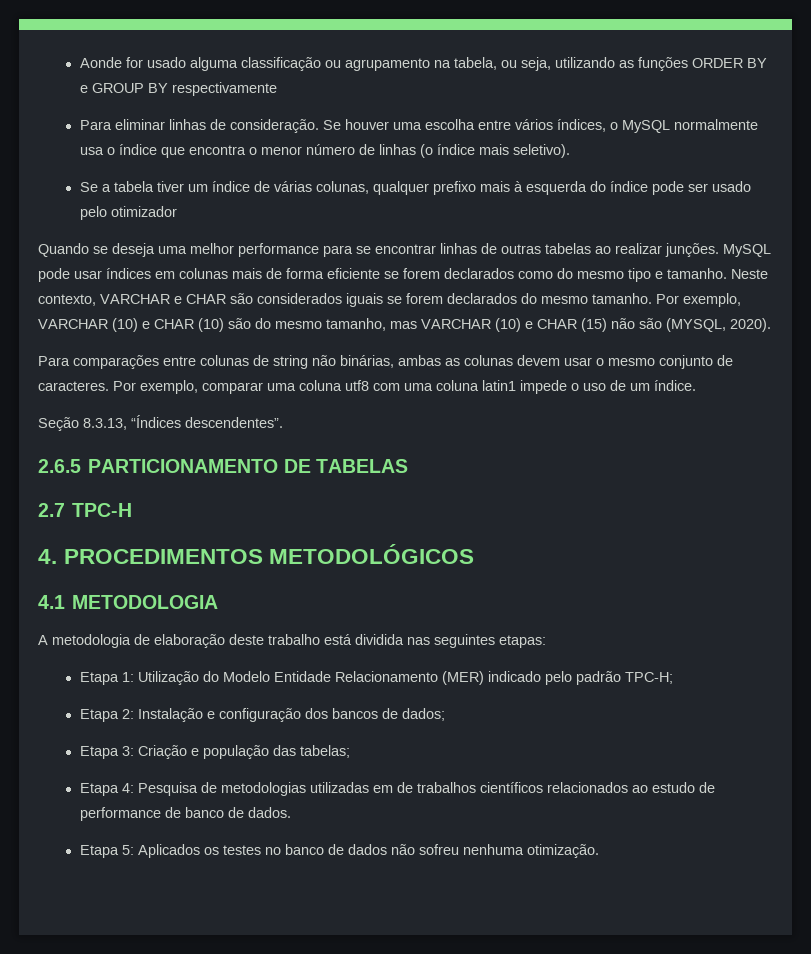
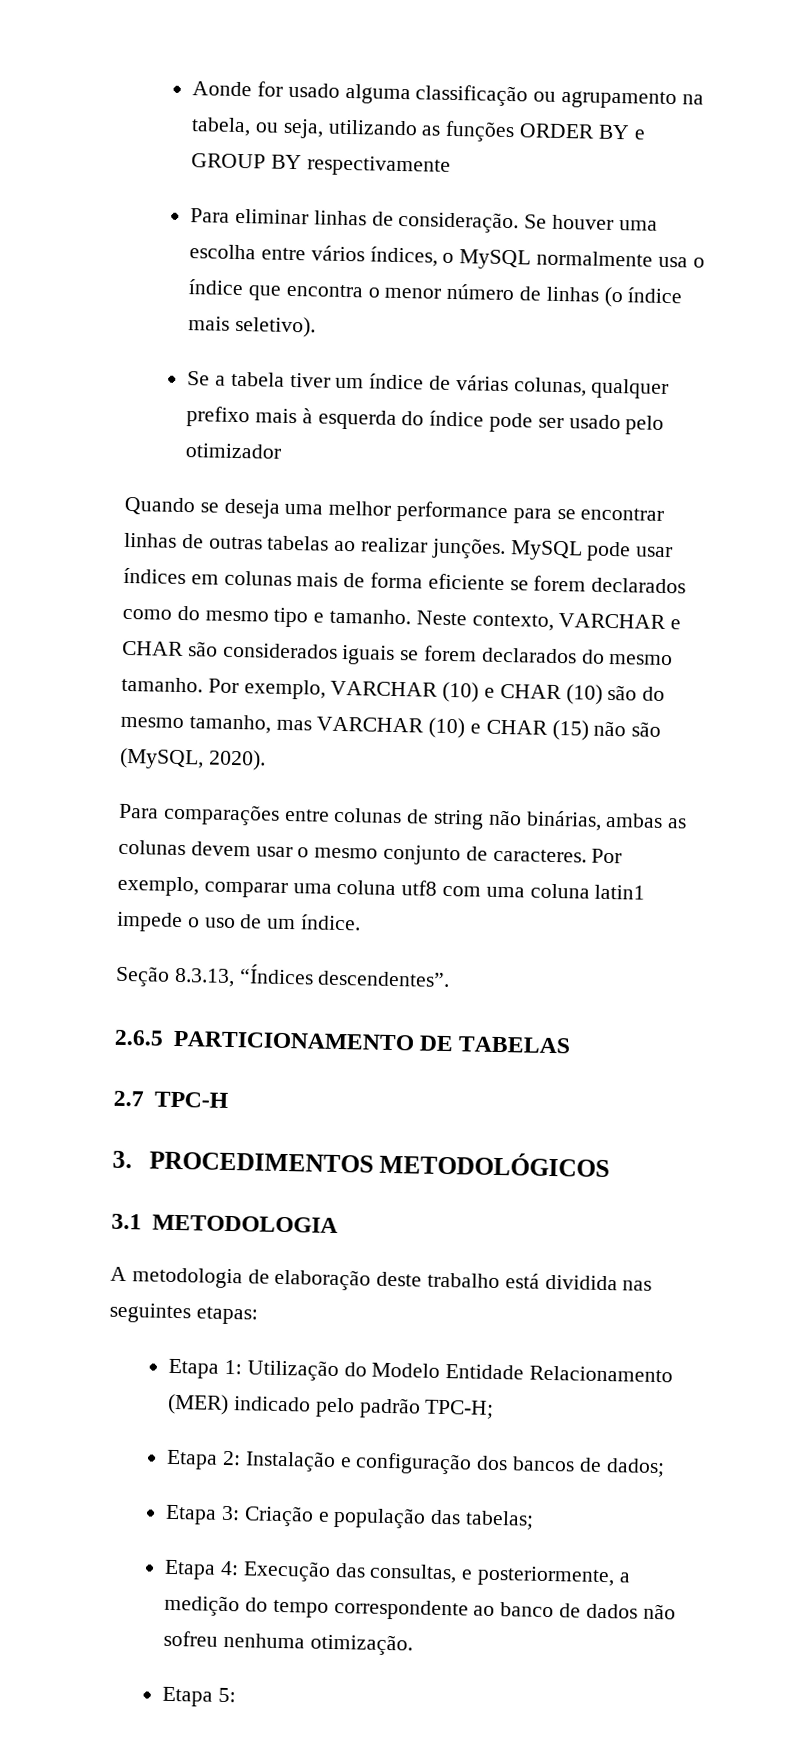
[666,318,726,332] (MYSQL, -> [119,747,204,770] (MySQL,
[38,549,57,564] 4. -> [112,1150,132,1169] 3.
[38,595,65,609] 4.1 -> [111,1213,142,1230] 3.1
[137,782,715,796] [79,807,291,821] [79,844,281,858] Pesquisa de metodologias utilizadas em de trabalhos científicos relacionados ao estudo de performance de banco de dados. // Etapa 5: Aplicados os testes no -> [242,1560,631,1588] [164,1594,496,1621] Execução das consultas, e posteriormente, a medição do tempo correspondente ao
(599, 851) none -> [162,1686,237,1707] // Etapa 5:

